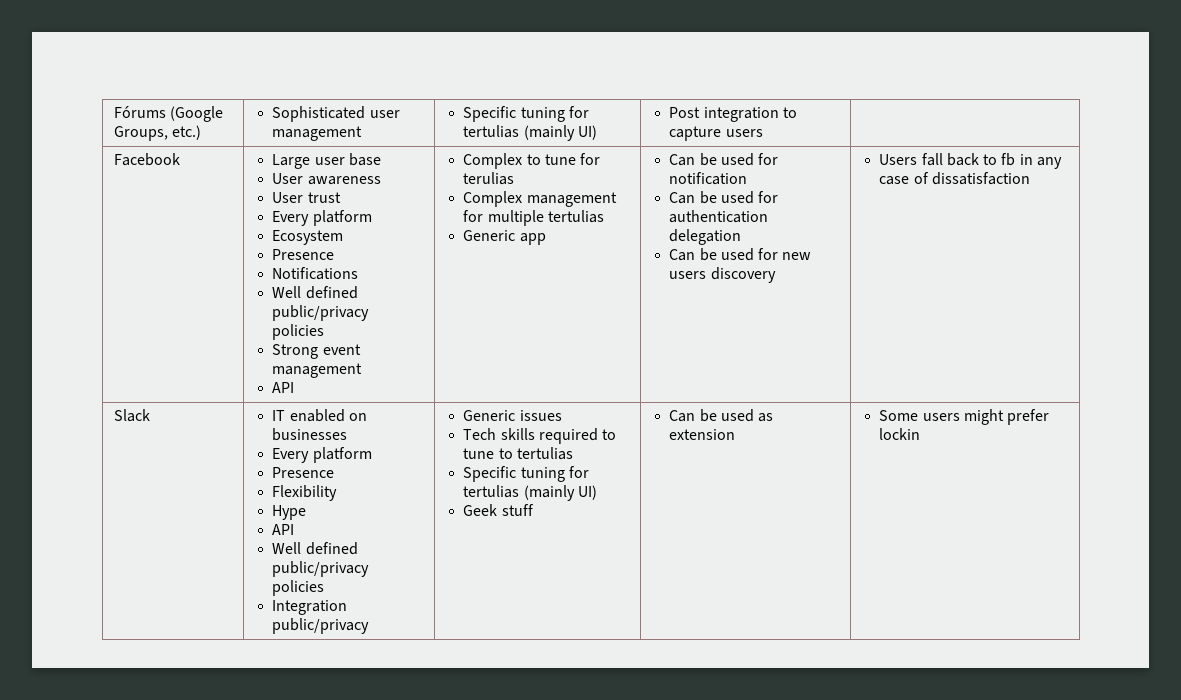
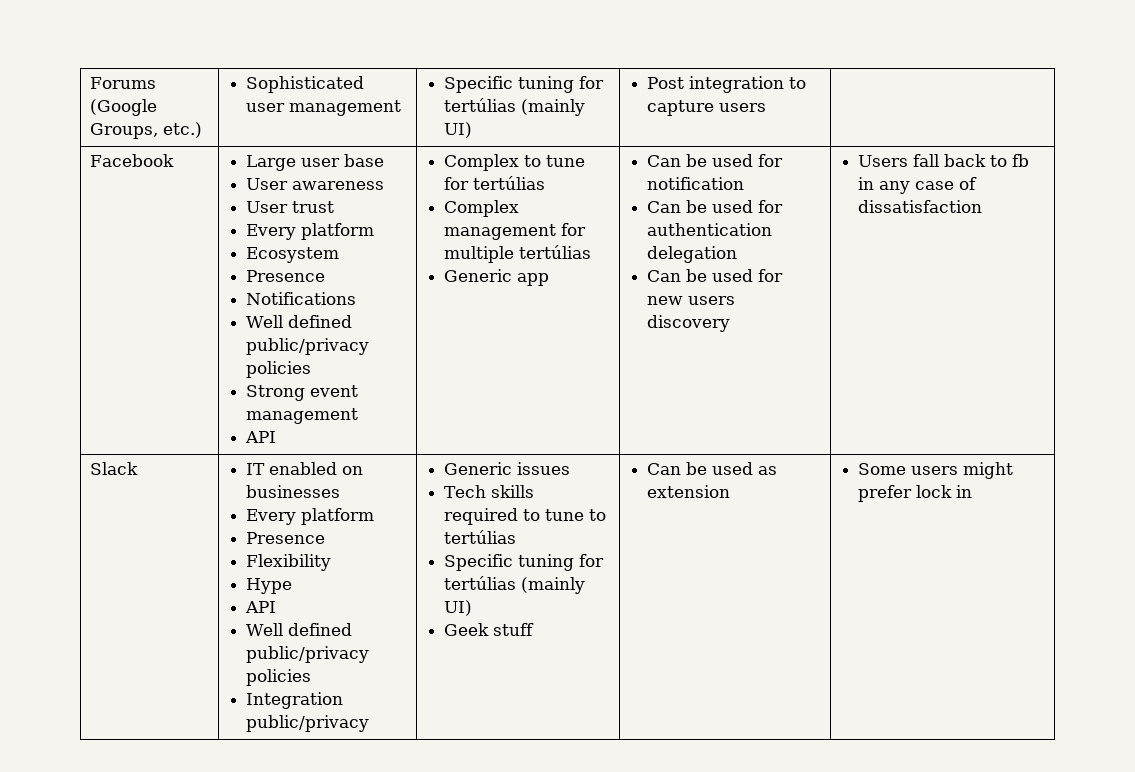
[113,106,166,118] Fórums -> [90,77,157,89] Forums
[463,125,520,138] tertulias -> [444,98,517,112] tertúlias
[463,172,515,185] terulias -> [473,176,546,190] tertúlias
[547,210,604,223] tertulias -> [519,245,592,259] tertúlias
[516,447,573,460] [463,466,589,482] [463,485,520,498] tertulias // Specific tuning for tertulias -> [444,530,517,544] [444,554,605,571] [444,576,517,590] tertúlias // Specific tuning for tertúlias
[879,428,921,440] lockin -> [916,485,973,498] lock in

